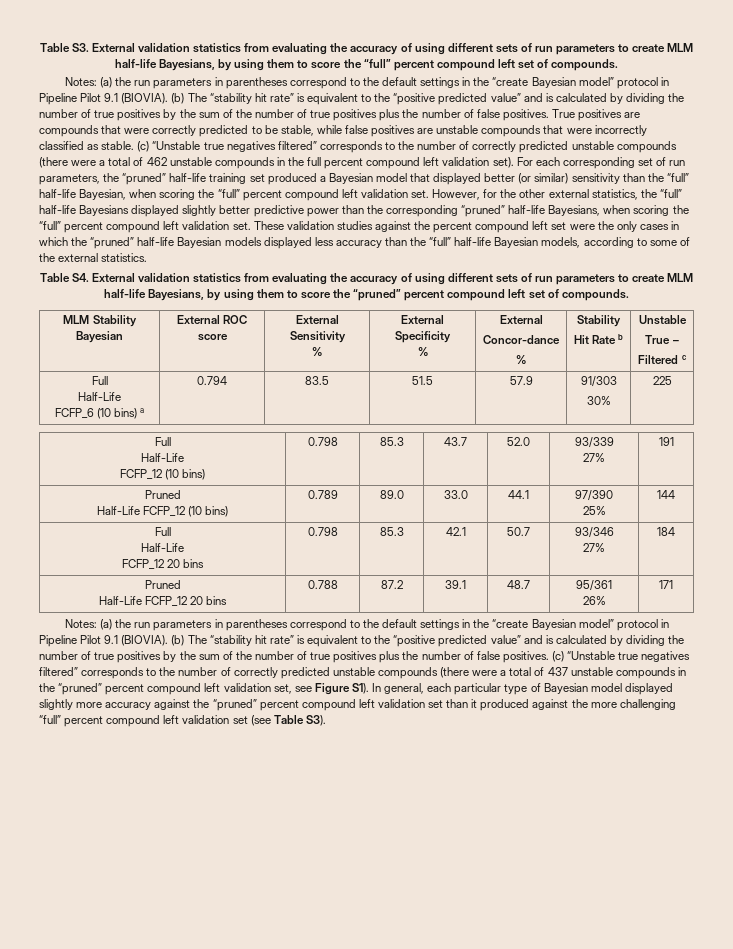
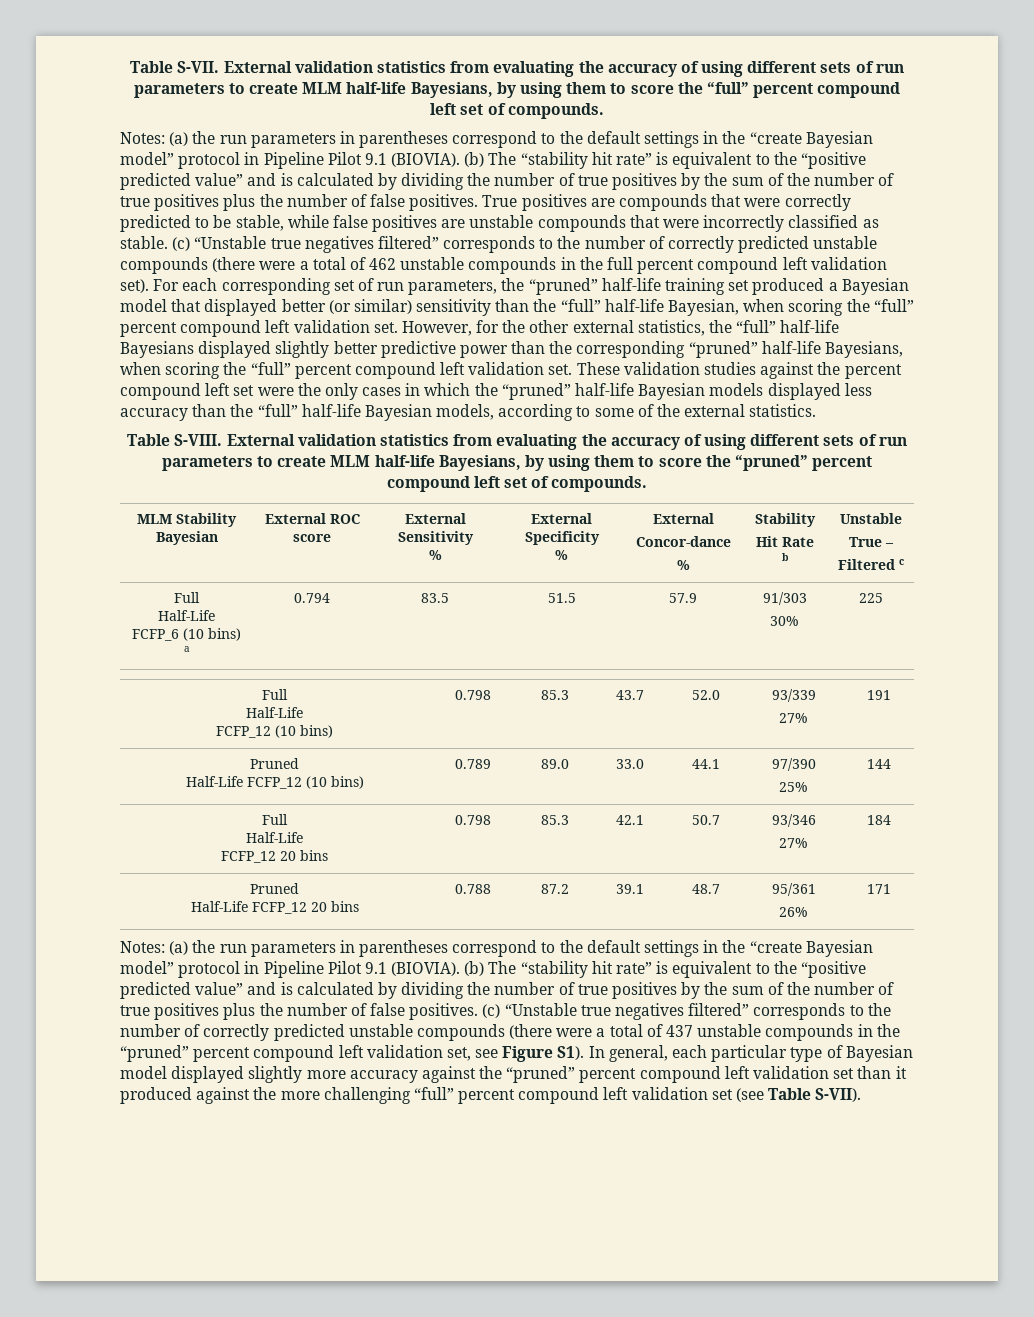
[39,43,89,52] Table S3. -> [130,61,220,73] Table S-VII.
[71,273,89,282] S4. -> [174,434,223,446] S-VIII.
[305,715,326,726] S3). -> [815,1088,862,1102] S-VII).

